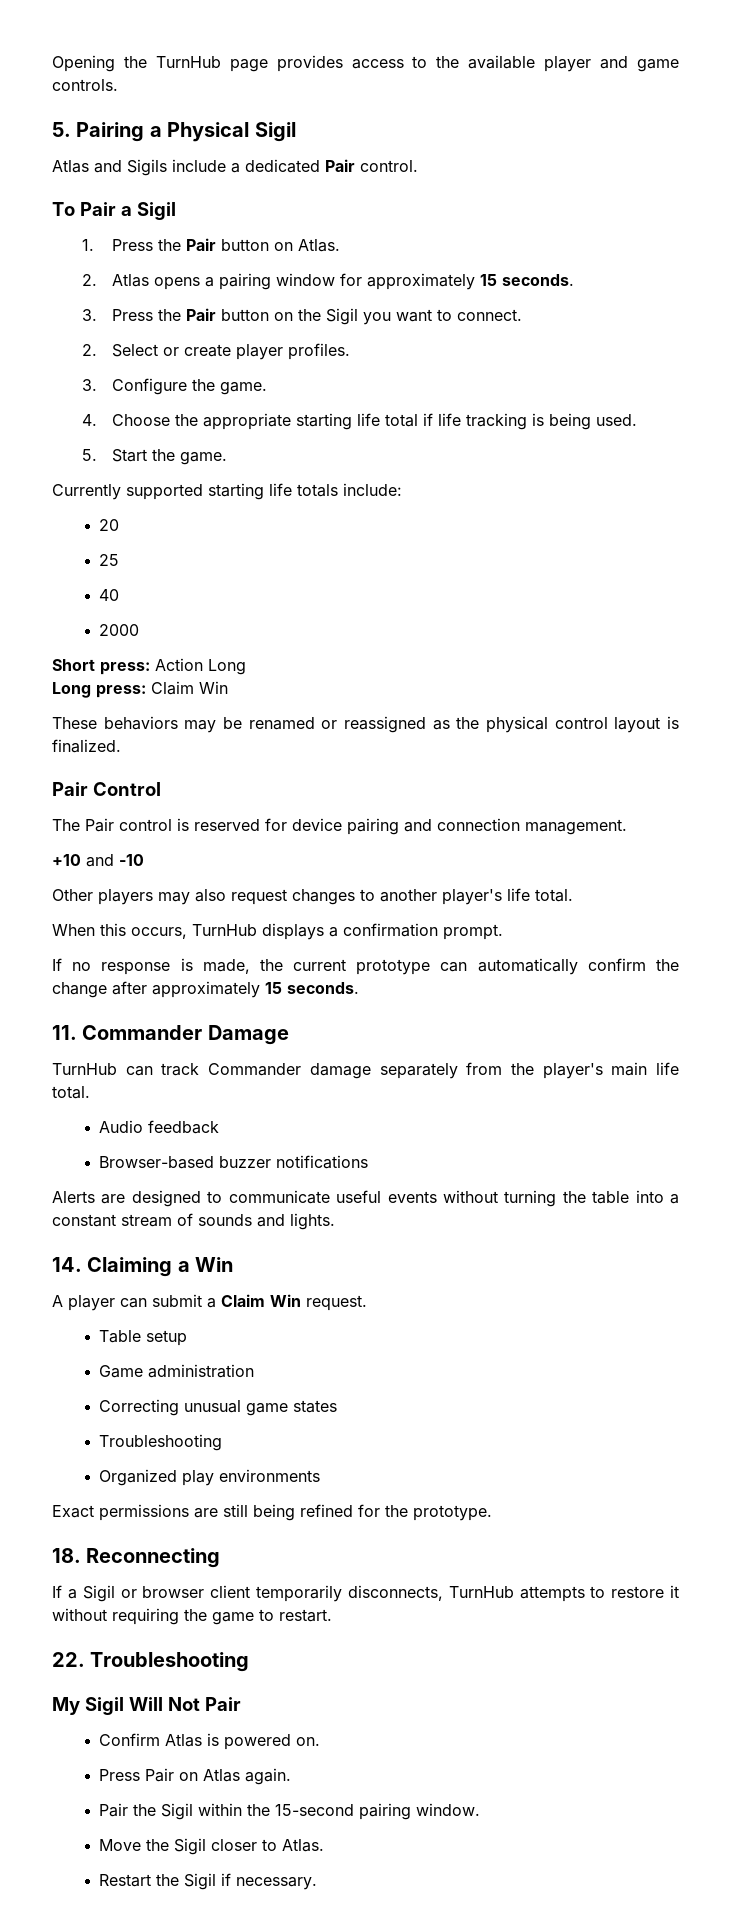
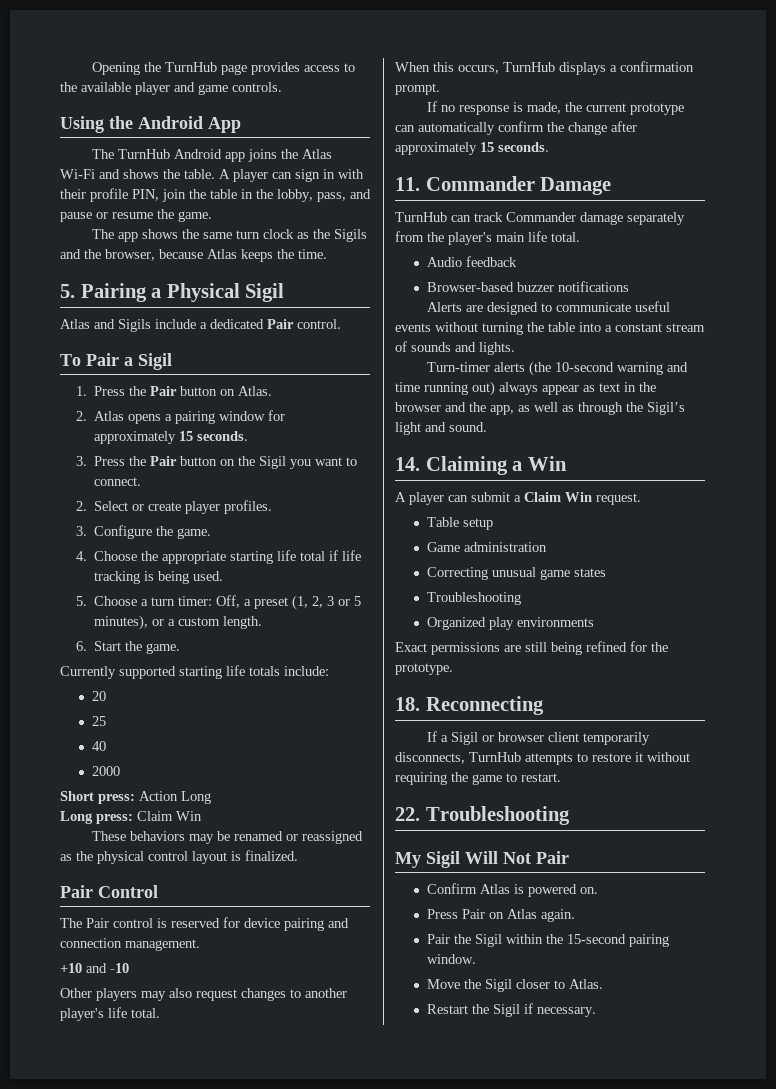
(118, 85) none -> [60,116,241,133] [91,149,332,162] [60,169,364,182] [60,188,371,202] [60,209,212,222] [91,229,367,242] [60,249,327,262] // Using the Android App // The TurnHub Android app joins the Atlas Wi-Fi and shows the table. A player can sign in with their profile PIN, join the table in the lobby, pass, and pause or resume the game. // The app shows the same turn clock as the Sigils and the browser, because Atlas keeps the time.
(97, 455) none -> [94,595,362,610] [94,615,263,630] [76,641,88,651] Choose a turn timer: Off, a preset (1, 2, 3 or 5 minutes), or a custom length. // 6.
(335, 1221) none -> [426,361,688,376] [395,381,656,396] [395,402,685,415] [395,422,487,435] // Turn-timer alerts (the 10-second warning and time running out) always appear as text in the browser and the app, as well as through the Sigil’s light and sound.

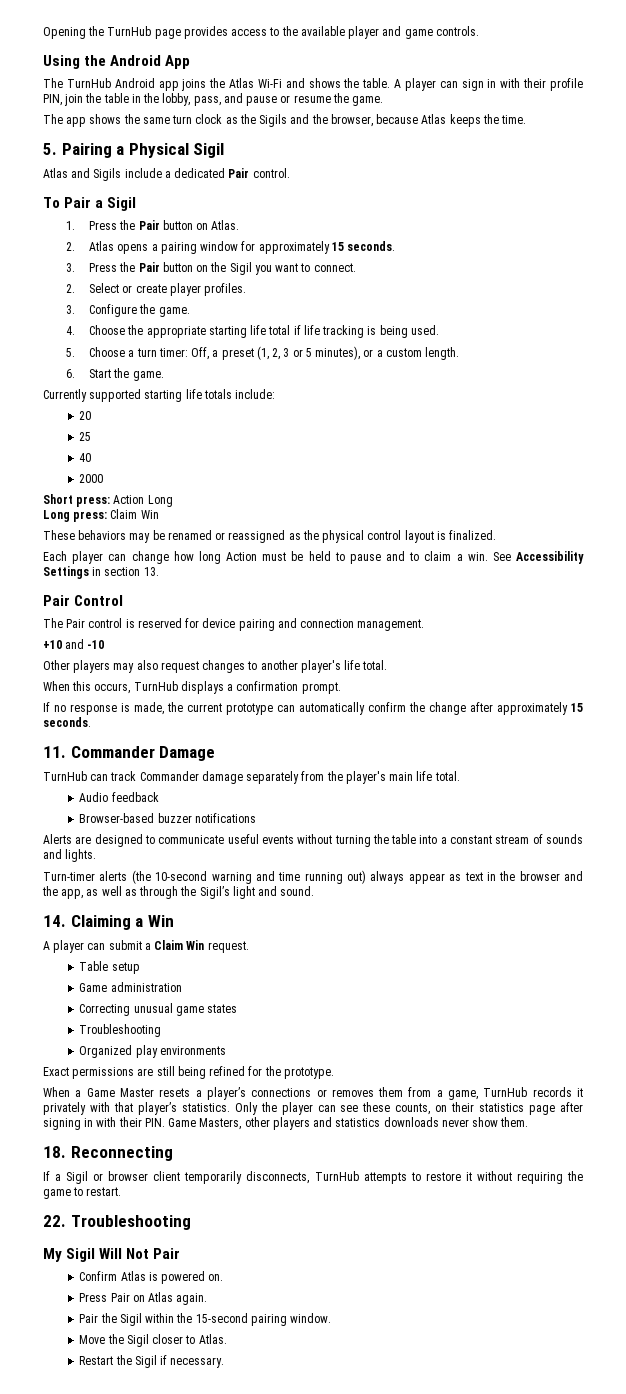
(298, 855) none -> [43,551,585,564] [43,566,159,579] // Each player can change how long Action must be held to pause and to claim a win. See Accessibility Settings in section 13.
(453, 669) none -> [43,1087,583,1100] [43,1102,583,1115] [43,1117,529,1130] // When a Game Master resets a player’s connections or removes them from a game, TurnHub records it privately with that player’s statistics. Only the player can see these counts, on their statistics page after signing in with their PIN. Game Masters, other players and statistics downloads never show them.

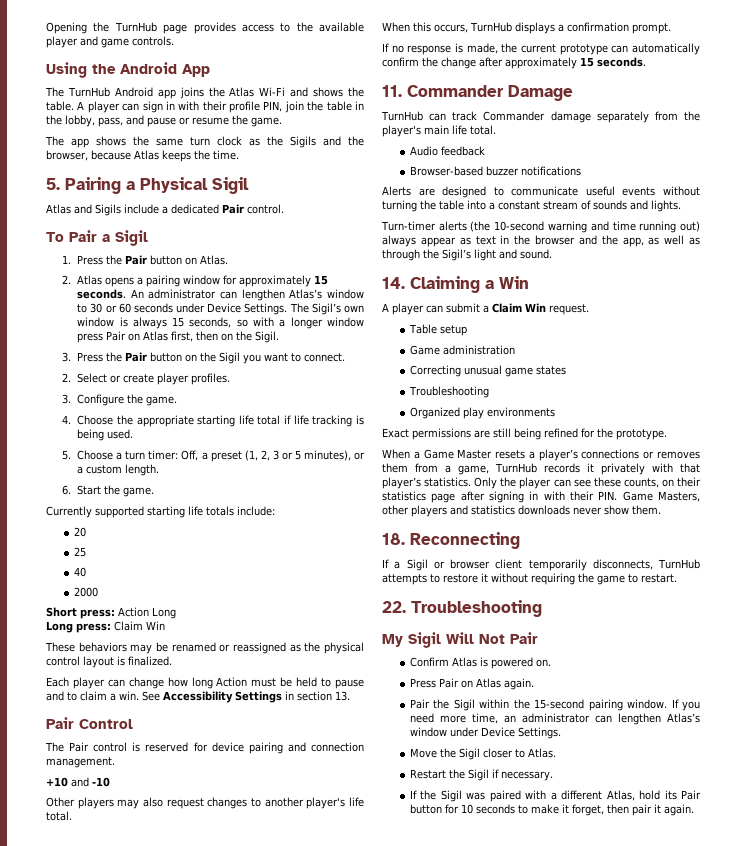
(396, 246) none -> [130,289,364,301] [77,303,364,315] [77,317,364,329] [77,331,280,343] An administrator can lengthen Atlas’s window to 30 or 60 seconds under Device Settings. The Sigil’s own window is always 15 seconds, so with a longer window press Pair on Atlas first, then on the Sigil.
(331, 1318) none -> [671,699,700,711] [409,713,700,725] [409,727,561,739] If you need more time, an administrator can lengthen Atlas’s window under Device Settings.
(225, 1362) none -> [409,790,701,802] [409,804,694,816] // If the Sigil was paired with a different Atlas, hold its Pair button for 10 seconds to make it forget, then pair it again.

